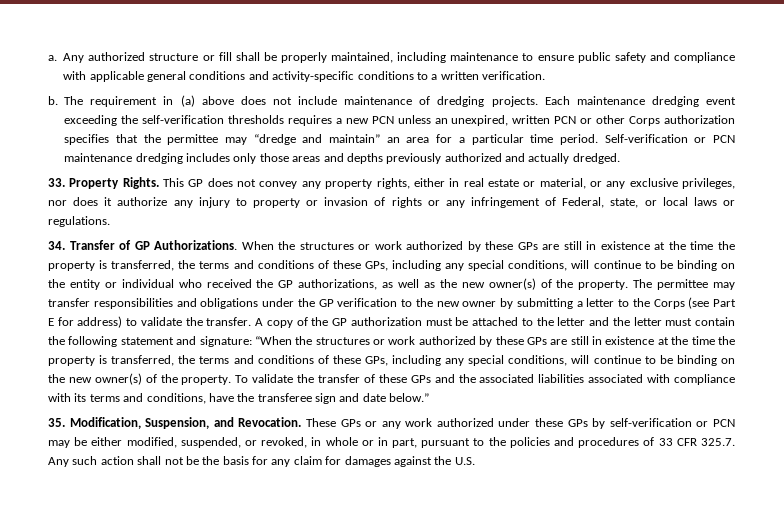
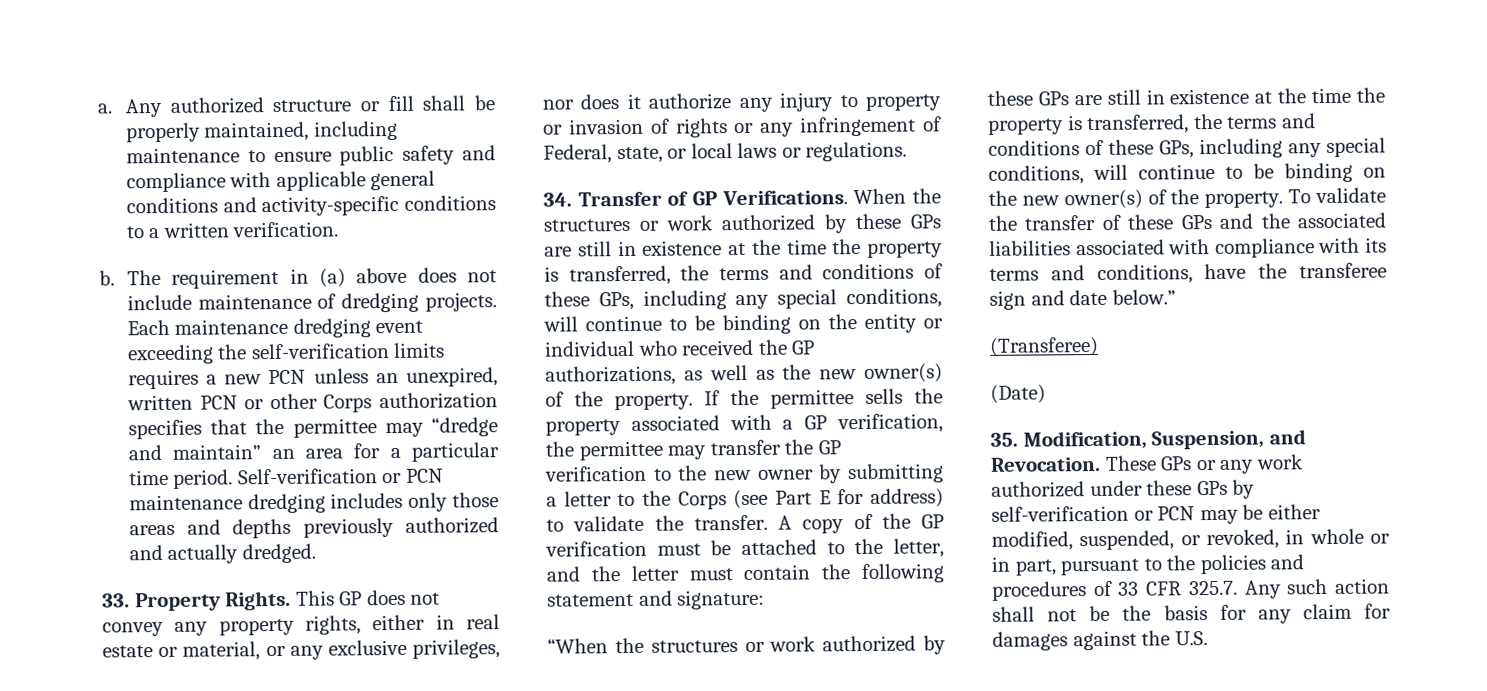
[228,115,285,124] thresholds -> [393,342,446,358] limits
[154,240,238,250] Authorizations. -> [721,190,848,206] Verifications.
[633,279,735,290] [48,298,294,309] The permittee may transfer responsibilities and obligations under -> [704,388,943,409] [545,413,943,436] [545,439,781,461] If the permittee sells the property associated with a GP verification, the permittee may transfer
[350,317,422,326] authorization -> [545,540,647,557] verification
[557,317,586,326] letter -> [893,538,945,558] letter,
(252, 341) none -> (766, 599) //
(430, 397) none -> [989,336,1099,357] [990,384,1046,404] // (Transferee) // (Date)

